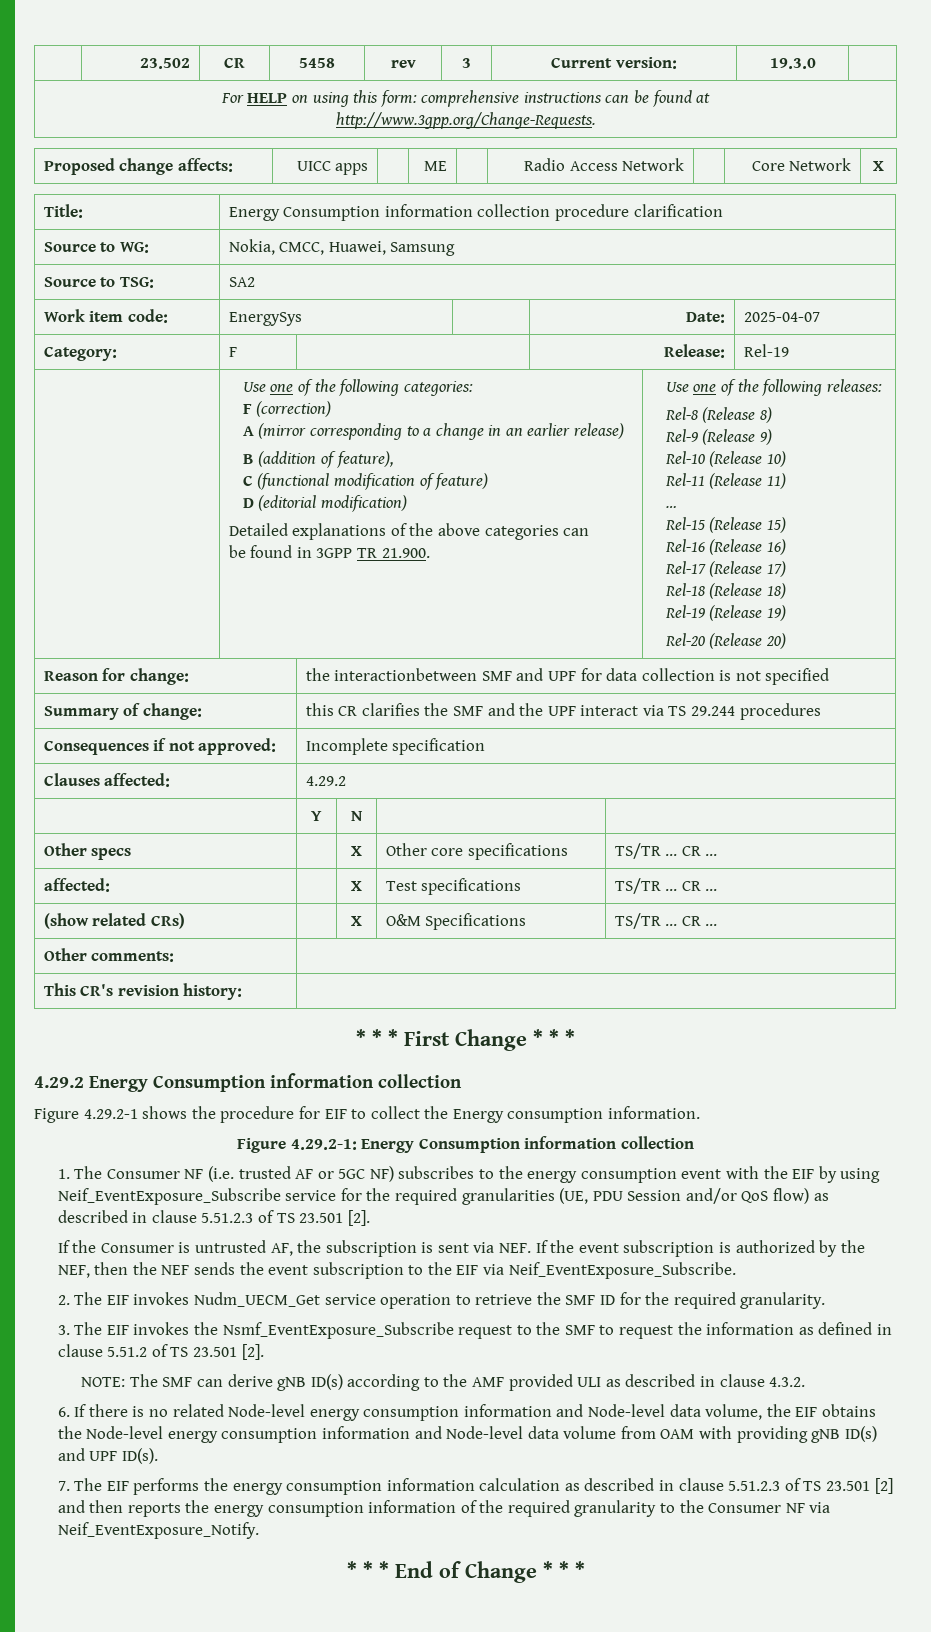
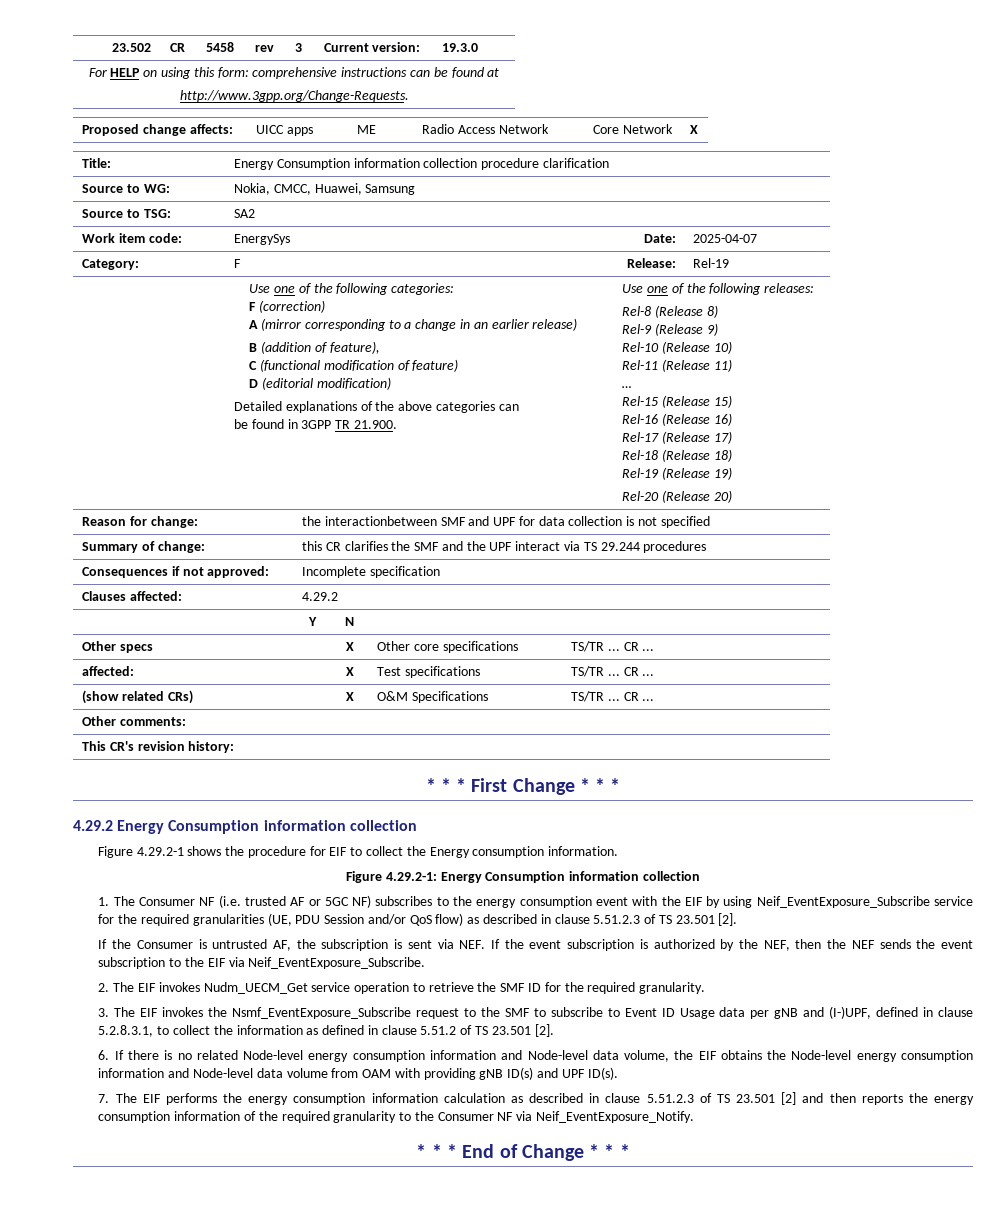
[619,1325,674,1339] request -> [550,1006,973,1019] [98,1025,210,1037] subscribe to Event ID Usage data per gNB and (I-)UPF, defined in clause 5.2.8.3.1, to collect
[81,1374,806,1391] // NOTE: The SMF can derive gNB ID(s) according to the AMF provided ULI as described in clause 4.3.2. -> (554, 1030) none

